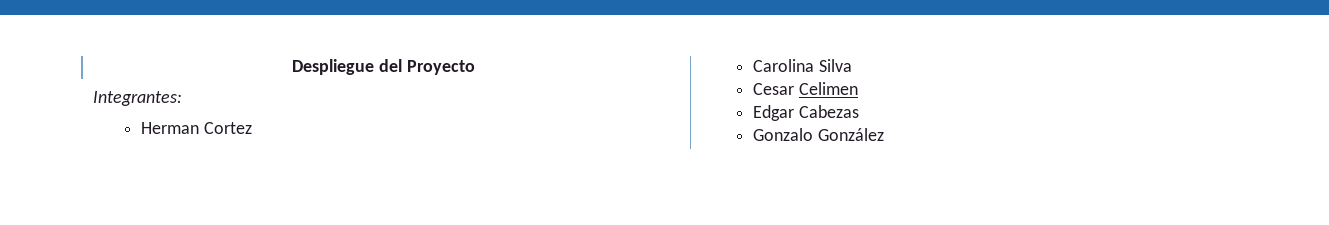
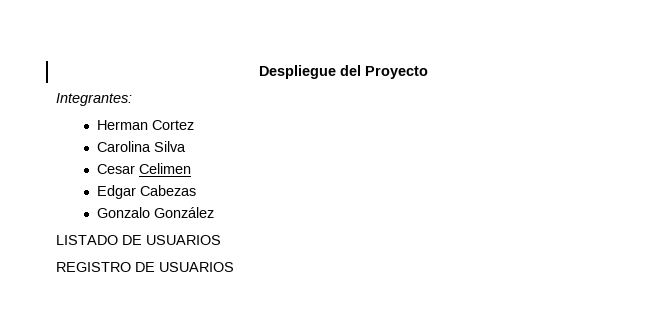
(884, 134) none -> [56,235,221,245] [56,262,234,272] // LISTADO DE USUARIOS // REGISTRO DE USUARIOS

